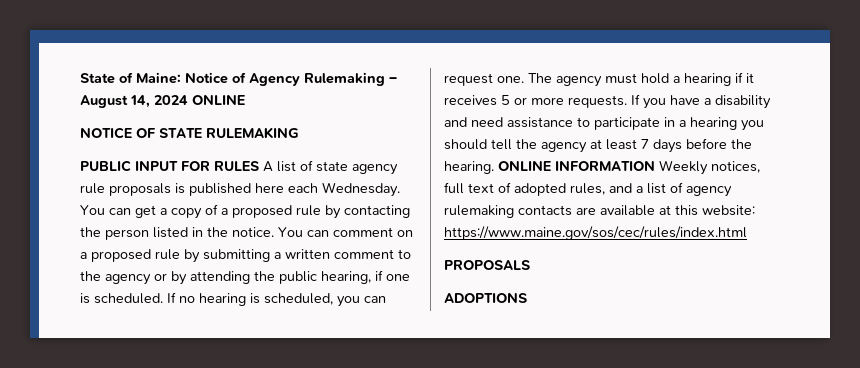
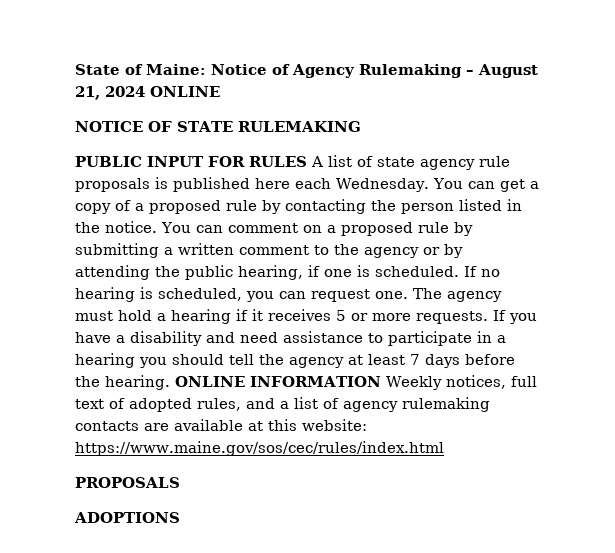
[130,95,150,108] 14, -> [75,86,100,100] 21,

